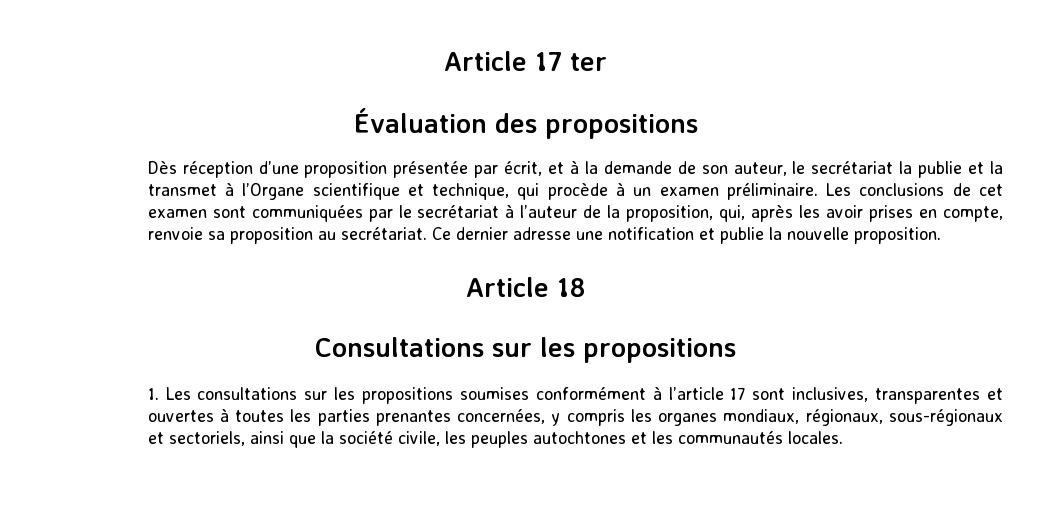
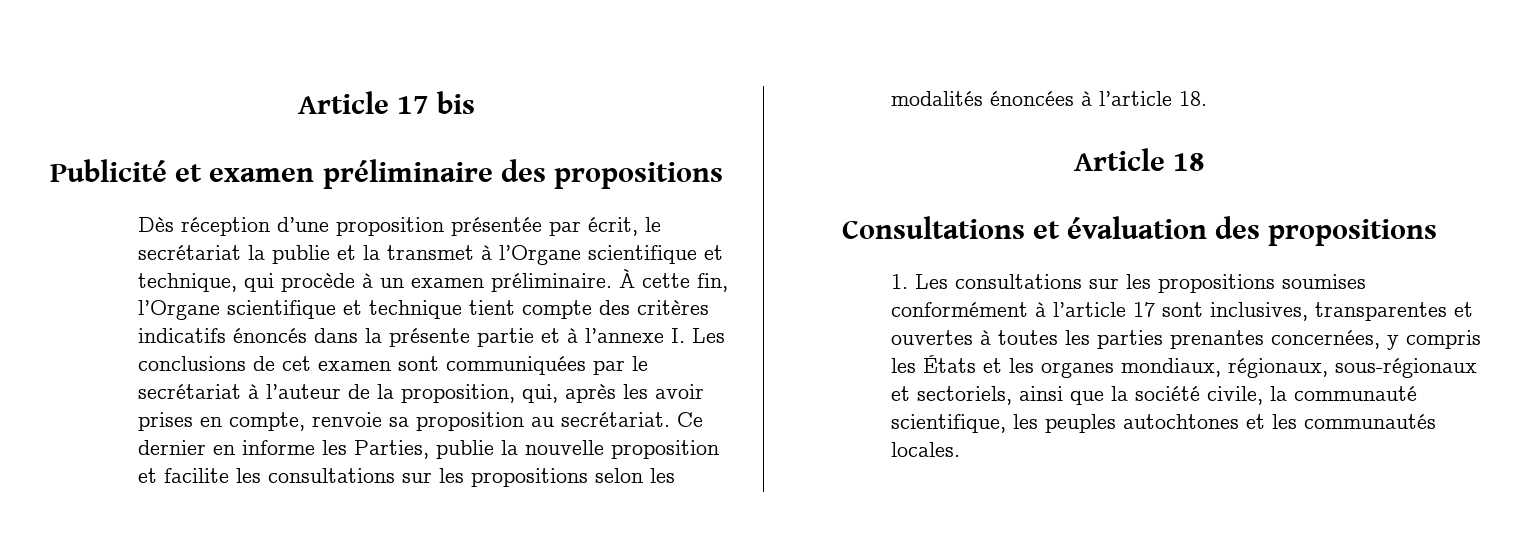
[570,53,607,71] [353,108,487,133] ter // Évaluation -> [437,91,476,114] [50,159,493,189] bis // Publicité et examen préliminaire
[548,160,787,176] et à la demande de son auteur, -> (639, 226) none
(818, 191) none -> [619,269,729,292] [138,300,710,320] [138,328,686,347] À cette fin, l’Organe scientifique et technique tient compte des critères indicatifs énoncés dans la présente partie et à l’annexe I.
[512,227,941,244] adresse une notification et publie la nouvelle proposition. -> [213,440,720,459] [138,468,676,487] [891,91,1208,106] en informe les Parties, publie la nouvelle proposition et facilite les consultations sur les propositions selon les modalités énoncées à l’article 18.
[492,337,575,357] sur les -> [1032,216,1261,239] et évaluation des
(652, 415) none -> [923,355,1035,373] États et les
(440, 438) none -> [1270,386,1418,401] [891,414,1007,433] la communauté scientifique,

